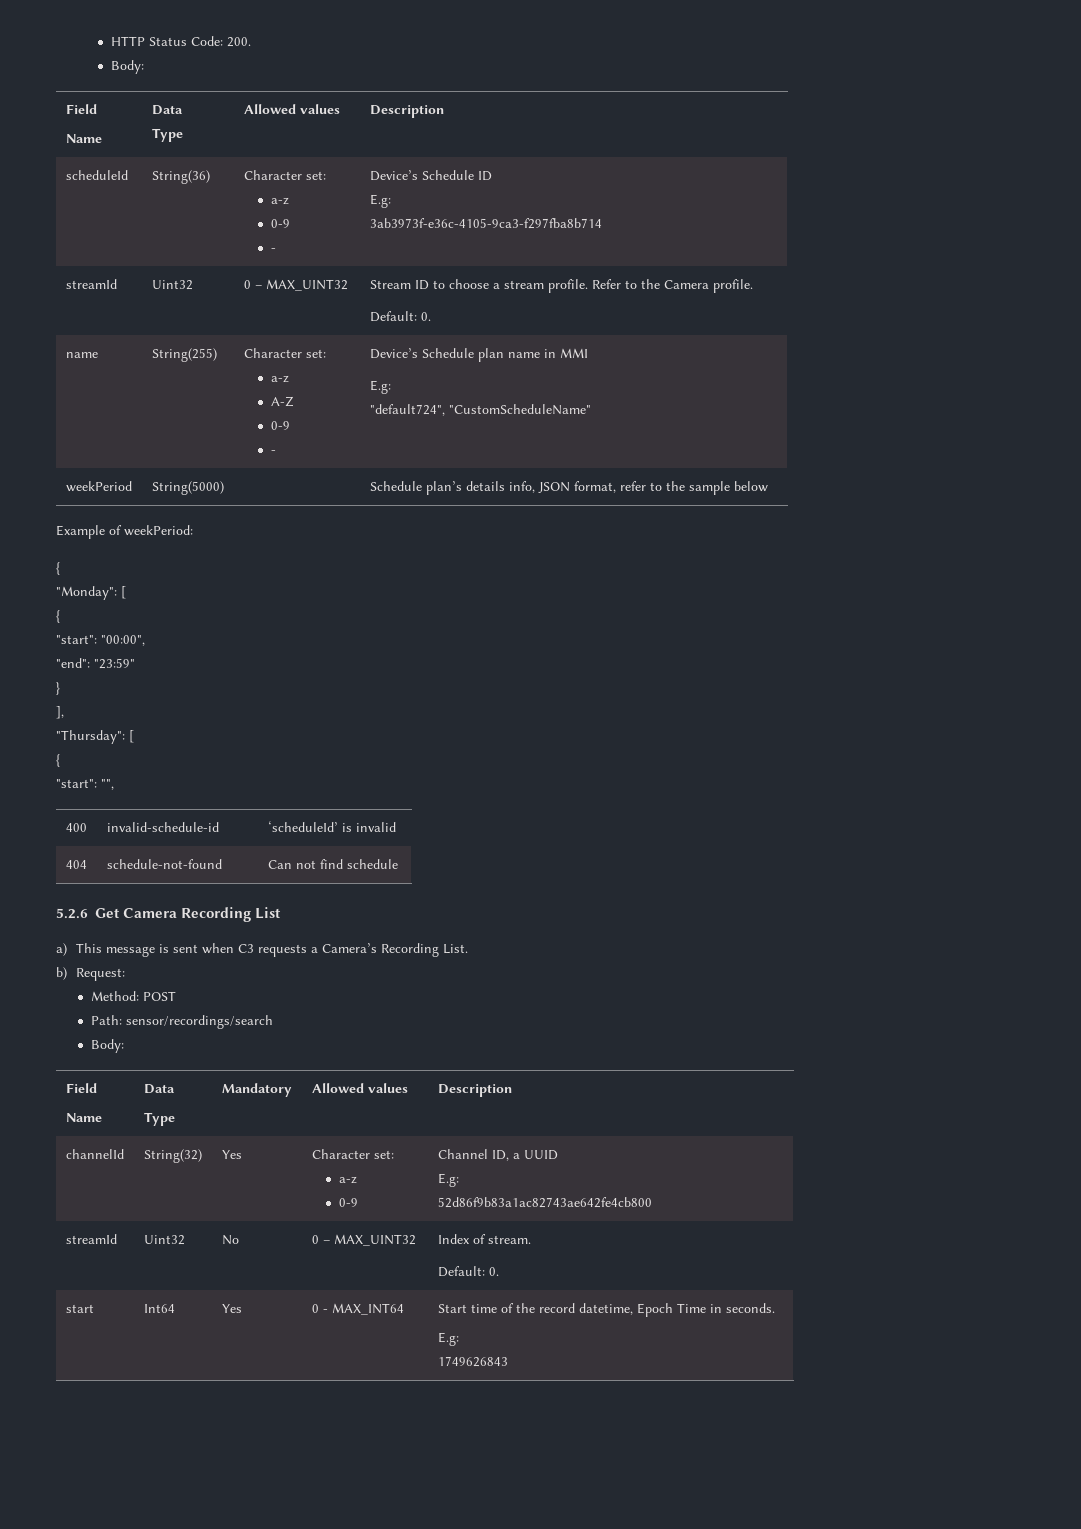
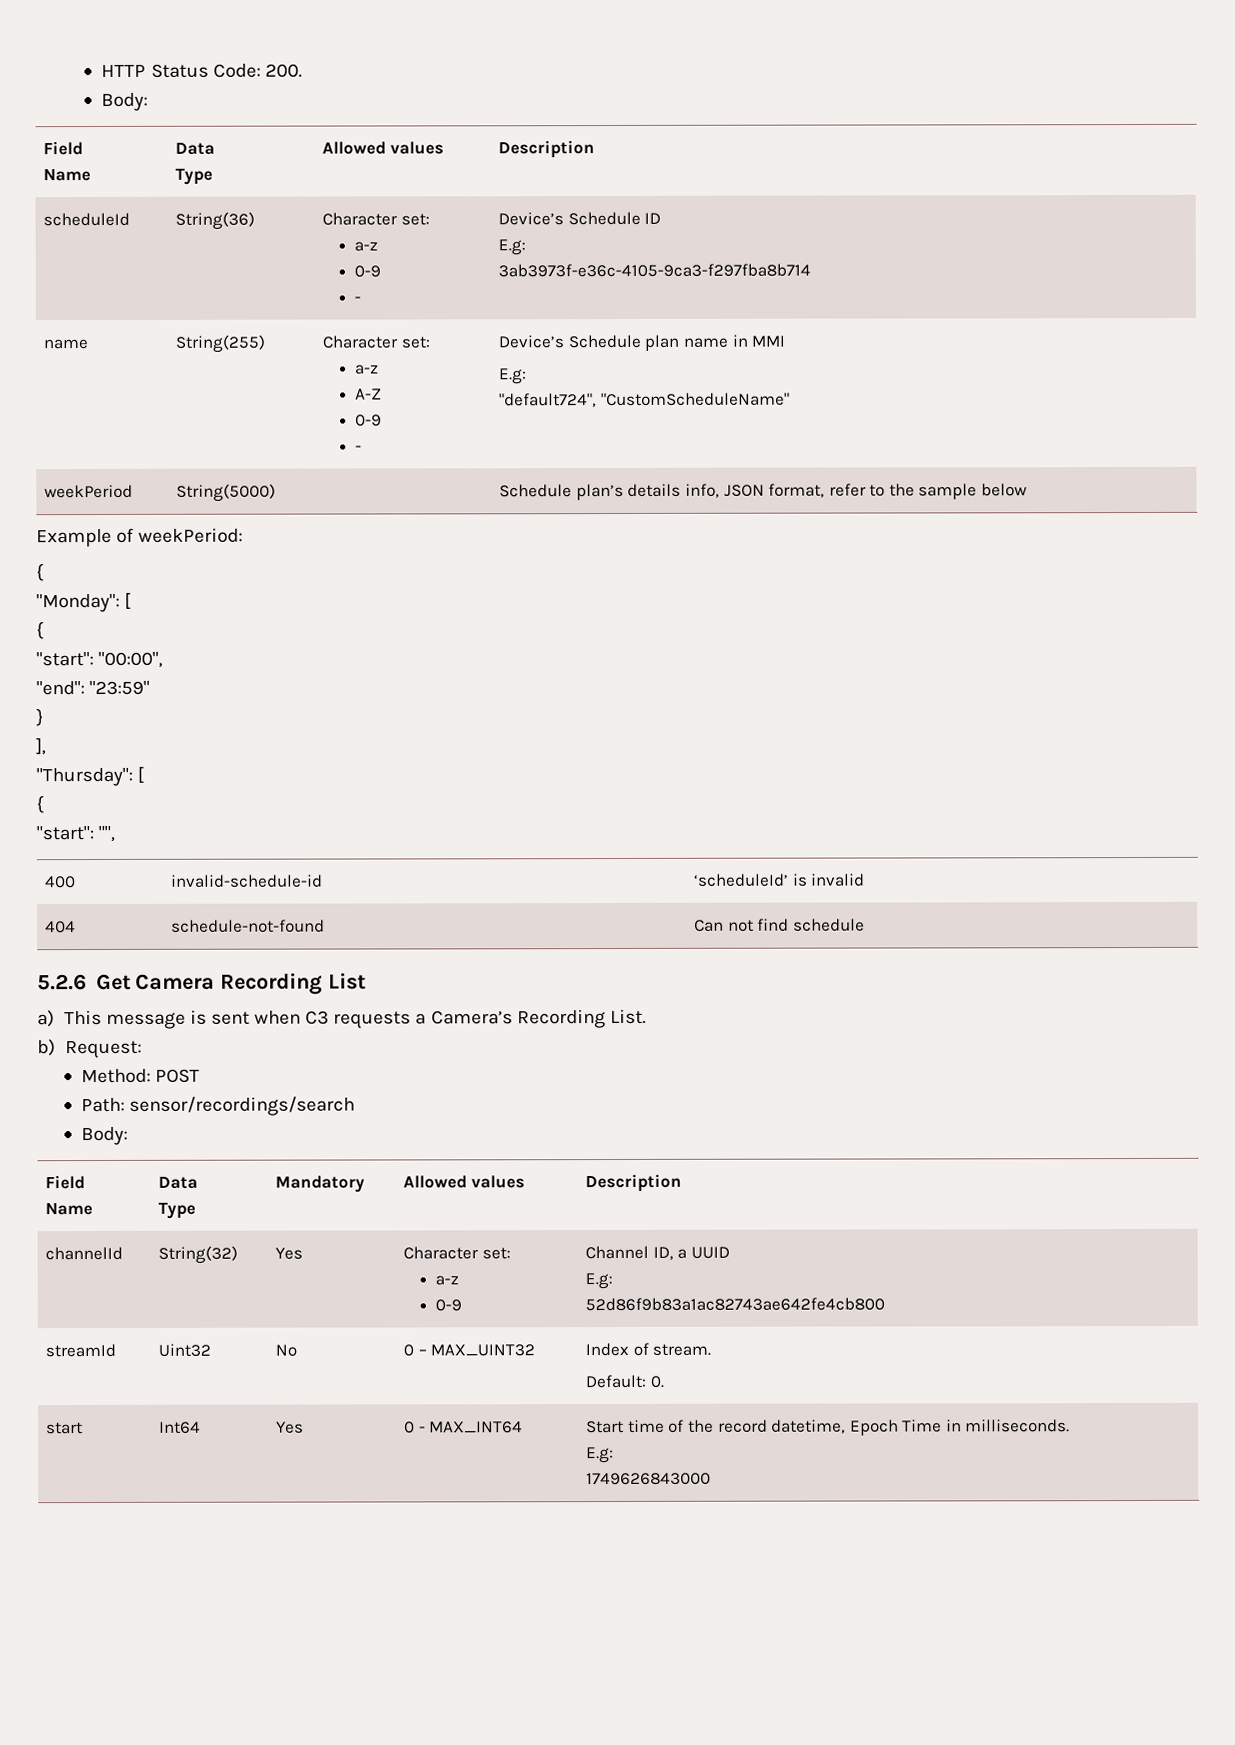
[65,279,117,289] [151,280,193,290] [243,279,348,291] [369,279,753,293] [369,311,431,322] // streamId | Uint32 | 0 – MAX_UINT32 | Stream ID to choose a stream profile. Refer to the Camera profile. // Default: 0. -> (812, 270) none
[725,1303,775,1313] [437,1332,459,1346] [437,1356,508,1367] seconds. // E.g: // 1749626843 -> [965,1419,1071,1433] [586,1447,615,1464] [586,1472,712,1486] milliseconds. // E.g: // 1749626843000

